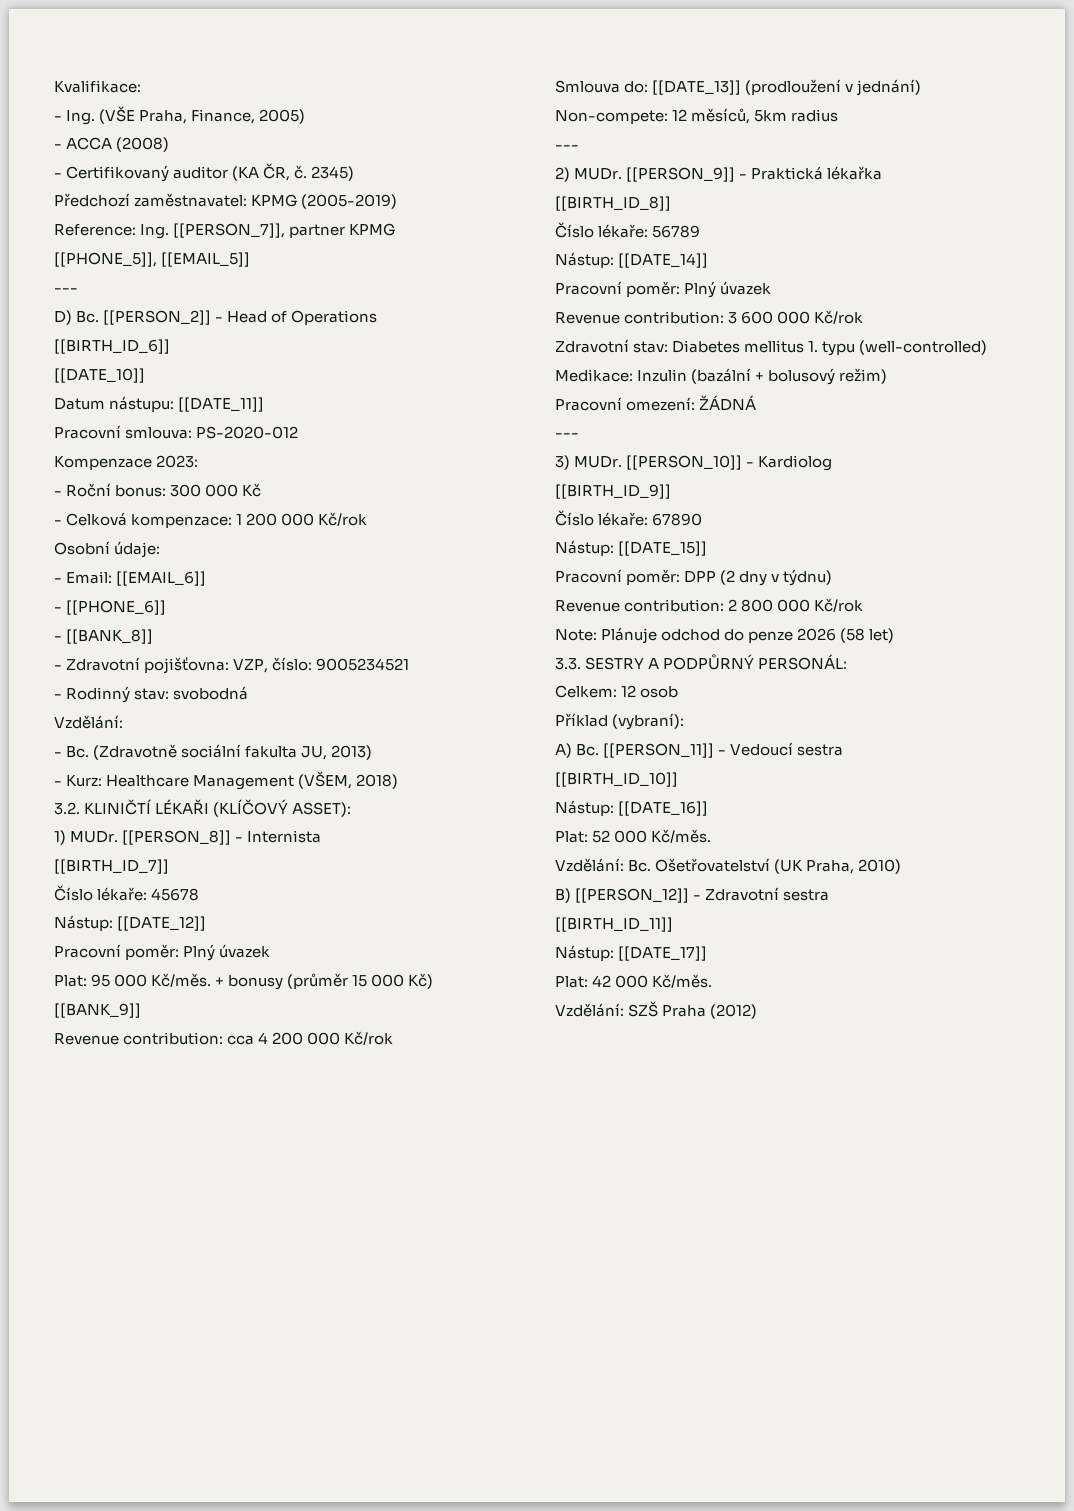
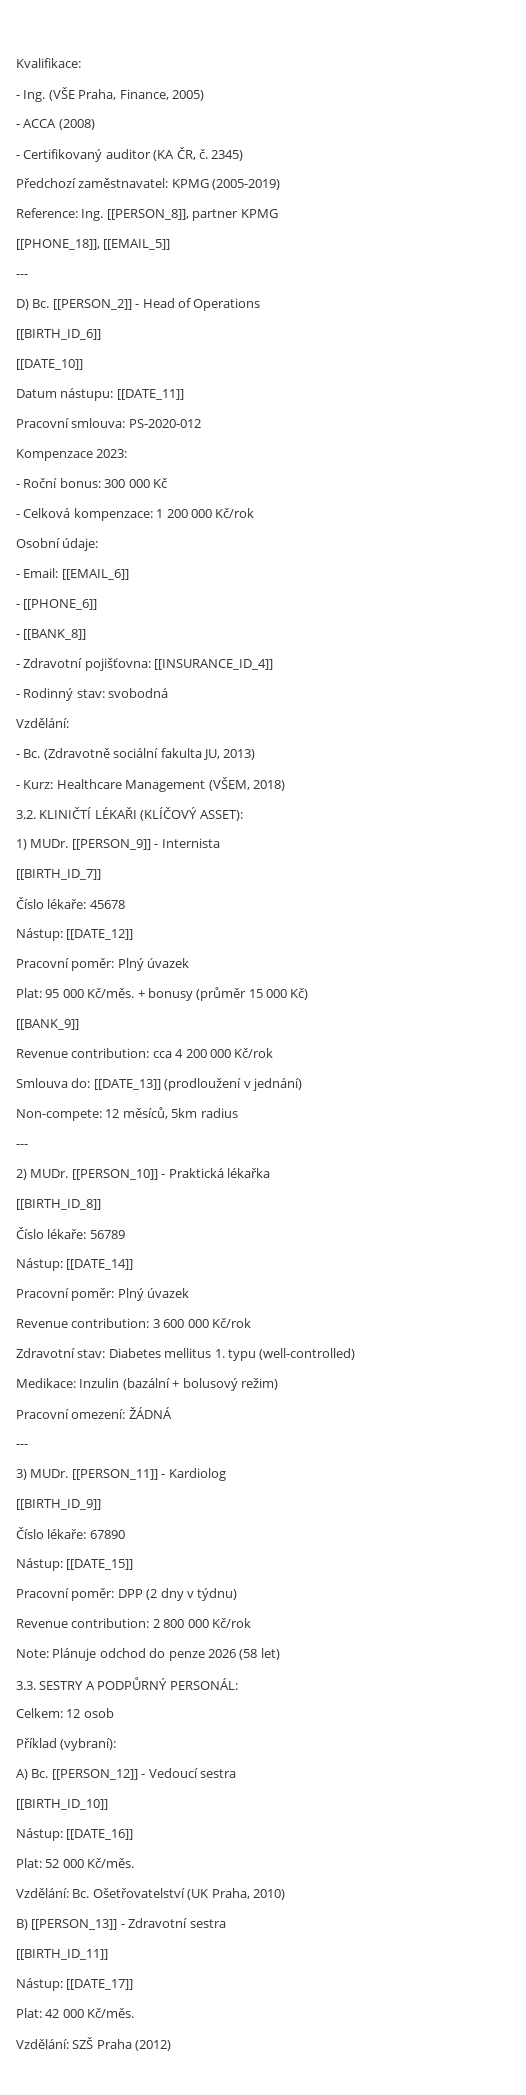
[173,223,286,238] [[PERSON_7]], -> [106,209,189,220] [[PERSON_8]],
[54,252,157,267] [[PHONE_5]], -> [16,239,100,250] [[PHONE_18]],
[233,657,410,673] VZP, číslo: 9005234521 -> [154,659,274,670] [[INSURANCE_ID_4]]
[122,830,232,845] [[PERSON_8]] -> [71,839,151,850] [[PERSON_9]]
[626,167,736,182] [[PERSON_9]] -> [71,1169,158,1180] [[PERSON_10]]
[626,455,743,470] [[PERSON_10]] -> [71,1469,158,1480] [[PERSON_11]]
[603,743,715,758] [[PERSON_11]] -> [51,1769,138,1780] [[PERSON_12]]
[575,888,690,903] [[PERSON_12]] -> [31,1919,118,1930] [[PERSON_13]]

